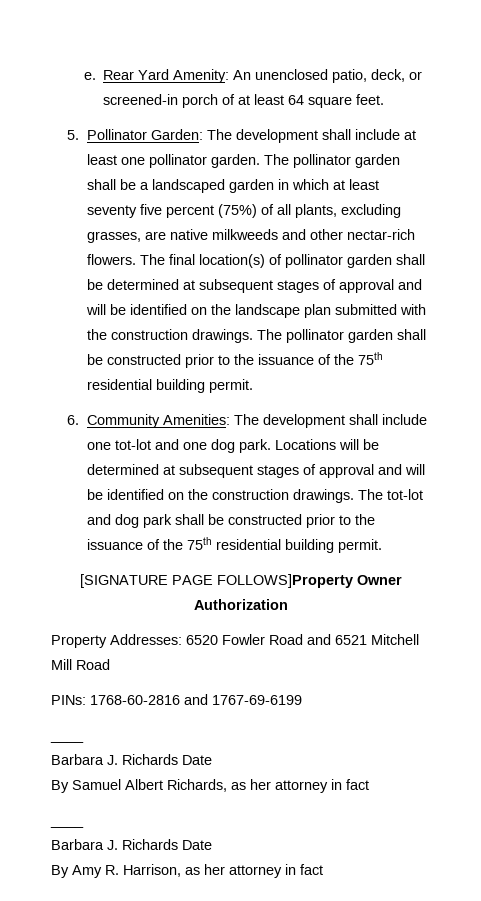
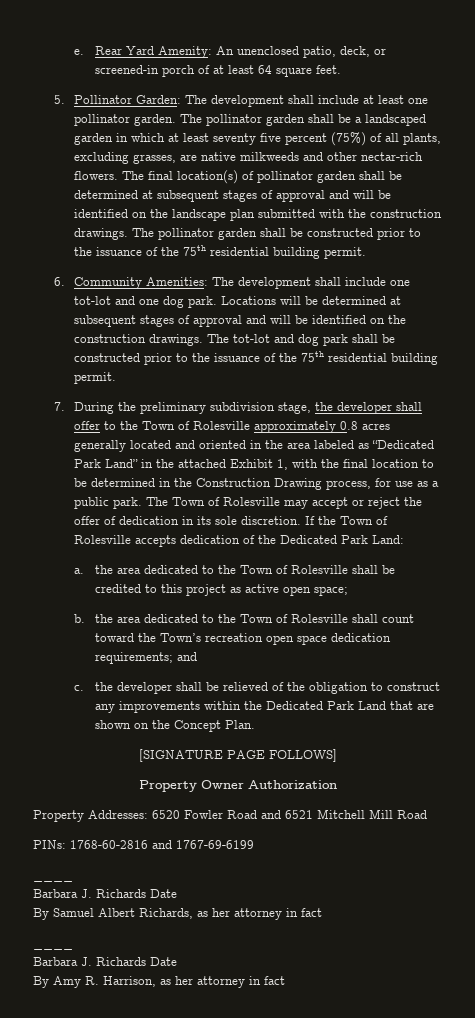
(382, 546) none -> [53,402,423,414] [74,421,391,433] [74,440,435,452] [74,459,435,470] [74,478,440,490] [74,497,423,509] [74,516,389,525] [74,535,405,547] [74,565,395,574] [94,584,348,596] [74,614,414,623] [94,633,391,645] [94,652,197,664] [74,682,440,694] [94,701,434,713] [94,720,255,732] // 7. During the preliminary subdivision stage, the developer shall offer to the Town of Rolesville approximately 0.8 acres generally located and oriented in the area labeled as “Dedicated Park Land” in the attached Exhibit 1, with the final location to be determined in the Construction Drawing process, for use as a public park. The Town of Rolesville may accept or reject the offer of dedication in its sole discretion. If the Town of Rolesville accepts dedication of the Dedicated Park Land: // a. the area dedicated to the Town of Rolesville shall be credited to this project as active open space; // b. the area dedicated to the Town of Rolesville shall count toward the Town’s recreation open space dedication requirements; and // c. the developer shall be relieved of the obligation to construct any improvements within the Dedicated Park Land that are shown on the Concept Plan.
[216,574,353,588] FOLLOWS]Property -> [268,749,337,762] [138,780,197,792] FOLLOWS] // Property

